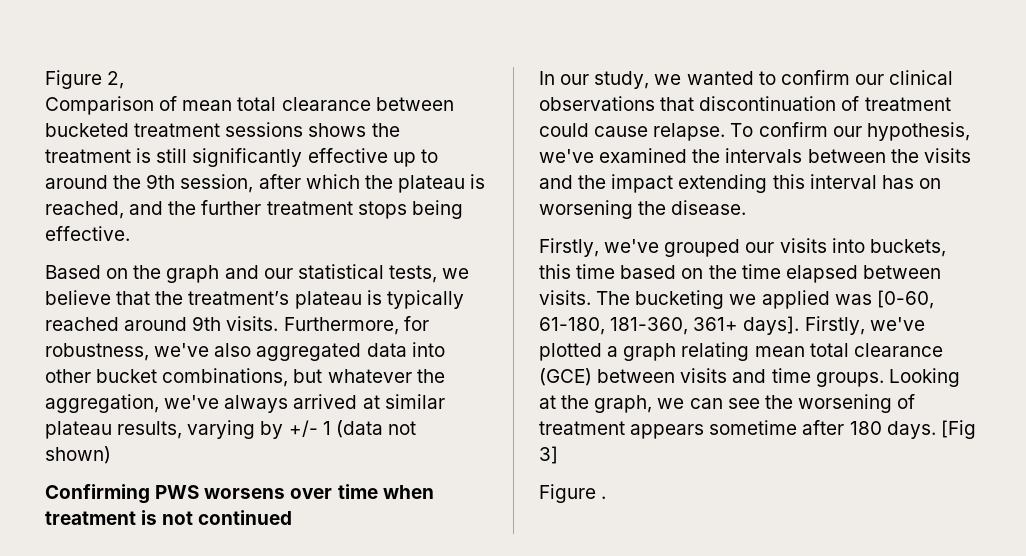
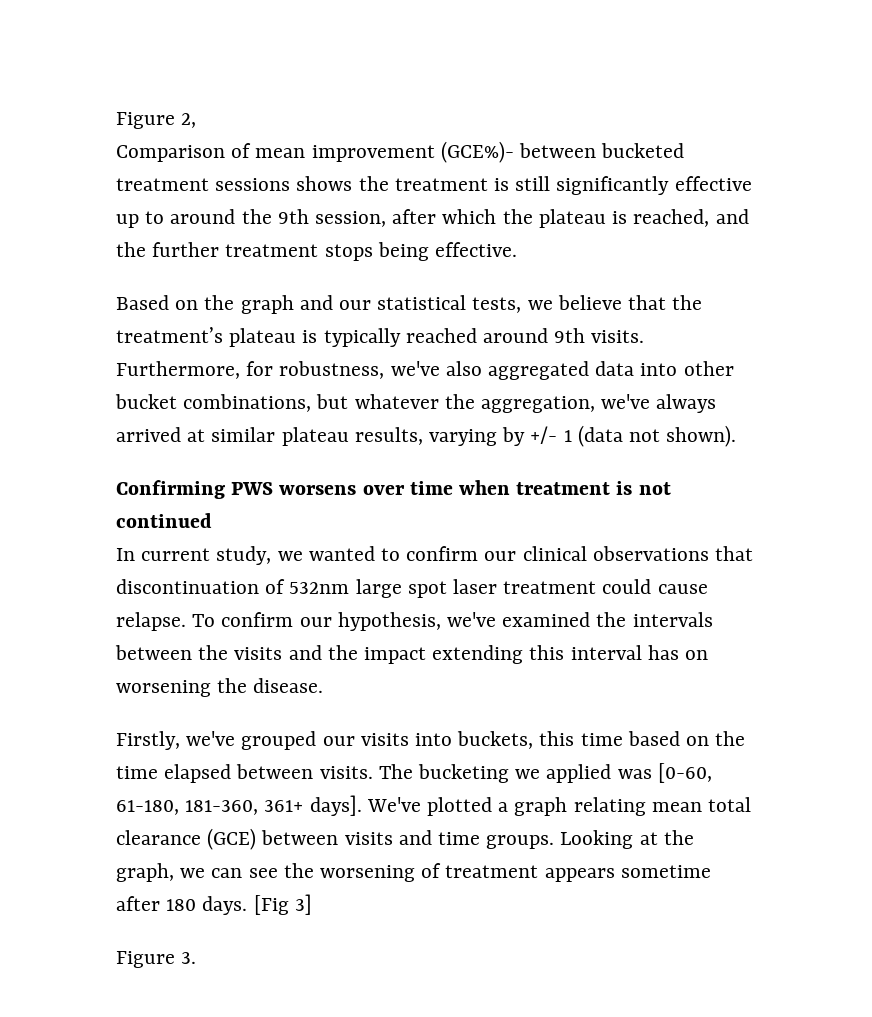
[237,97,371,111] total clearance -> [311,141,514,163] improvement (GCE%)-
[45,446,111,464] shown) -> [666,425,737,447] shown).
[560,74,590,85] our -> [141,548,211,561] current
(860, 103) none -> [289,579,498,598] 532nm large spot laser
[804,316,925,335] Firstly, we've -> [366,797,421,812] We've
[601,496,607,499] . -> [181,952,197,964] 3.

